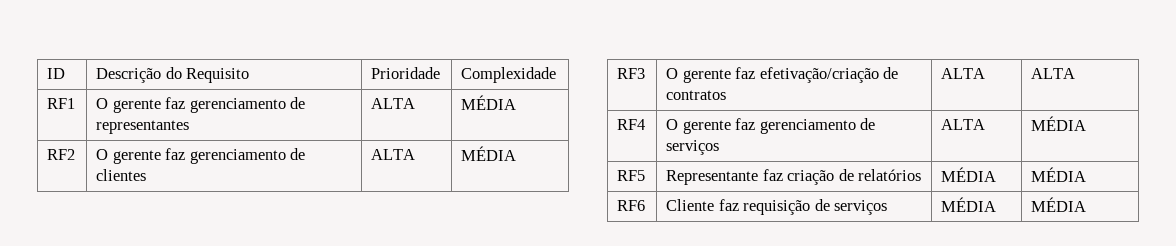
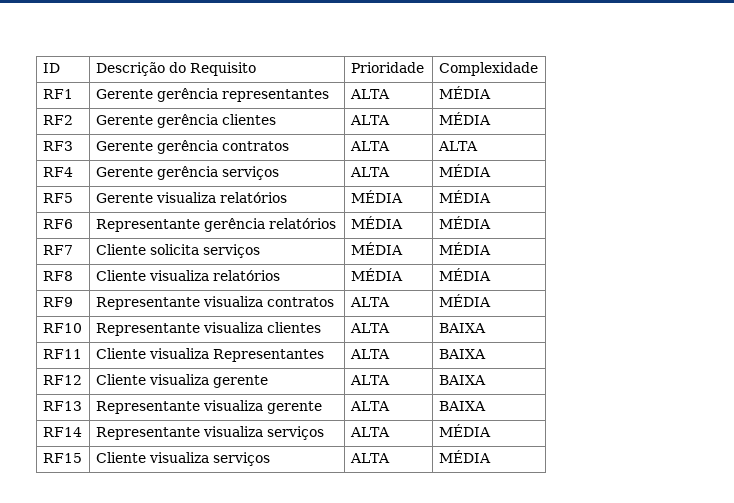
[96,97,306,113] O gerente faz gerenciamento de -> [95,88,218,102] Gerente gerência
[96,148,306,164] O gerente faz gerenciamento de -> [95,114,218,128] Gerente gerência
[666,67,899,83] O gerente faz efetivação/criação de -> [95,140,218,154] Gerente gerência
[666,118,876,134] O gerente faz gerenciamento de -> [95,166,218,180] Gerente gerência
[666,169,854,185] Representante faz criação de -> [95,192,216,203] Gerente visualiza
[666,199,888,215] [941,197,997,212] Cliente faz requisição de serviços | MÉDIA -> [95,218,336,232] [350,216,403,229] [438,216,491,229] [42,245,73,255] [95,244,260,258] [350,242,403,255] [438,242,491,255] [42,271,73,281] [95,270,280,281] [350,268,403,281] [438,268,491,281] [42,297,73,307] [95,296,334,310] [349,297,390,307] [438,294,491,307] [42,323,82,333] [95,322,321,336] [349,323,390,333] [438,323,486,333] [42,349,82,359] [95,348,324,362] [349,349,390,359] [438,349,486,359] [42,375,82,385] [95,374,268,388] [349,375,390,385] [438,375,486,385] [42,401,82,411] [95,400,322,414] [349,401,390,411] [438,401,486,411] [42,427,82,437] [95,426,324,440] [349,427,390,437] [438,424,491,437] [42,453,82,463] [95,452,270,466] [349,453,390,463] Representante gerência relatórios | MÉDIA | MÉDIA // RF7 | Cliente solicita serviços | MÉDIA | MÉDIA // RF8 | Cliente visualiza relatórios | MÉDIA | MÉDIA // RF9 | Representante visualiza contratos | ALTA | MÉDIA // RF10 | Representante visualiza clientes | ALTA | BAIXA // RF11 | Cliente visualiza Representantes | ALTA | BAIXA // RF12 | Cliente visualiza gerente | ALTA | BAIXA // RF13 | Representante visualiza gerente | ALTA | BAIXA // RF14 | Representante visualiza serviços | ALTA | MÉDIA // RF15 | Cliente visualiza serviços | ALTA

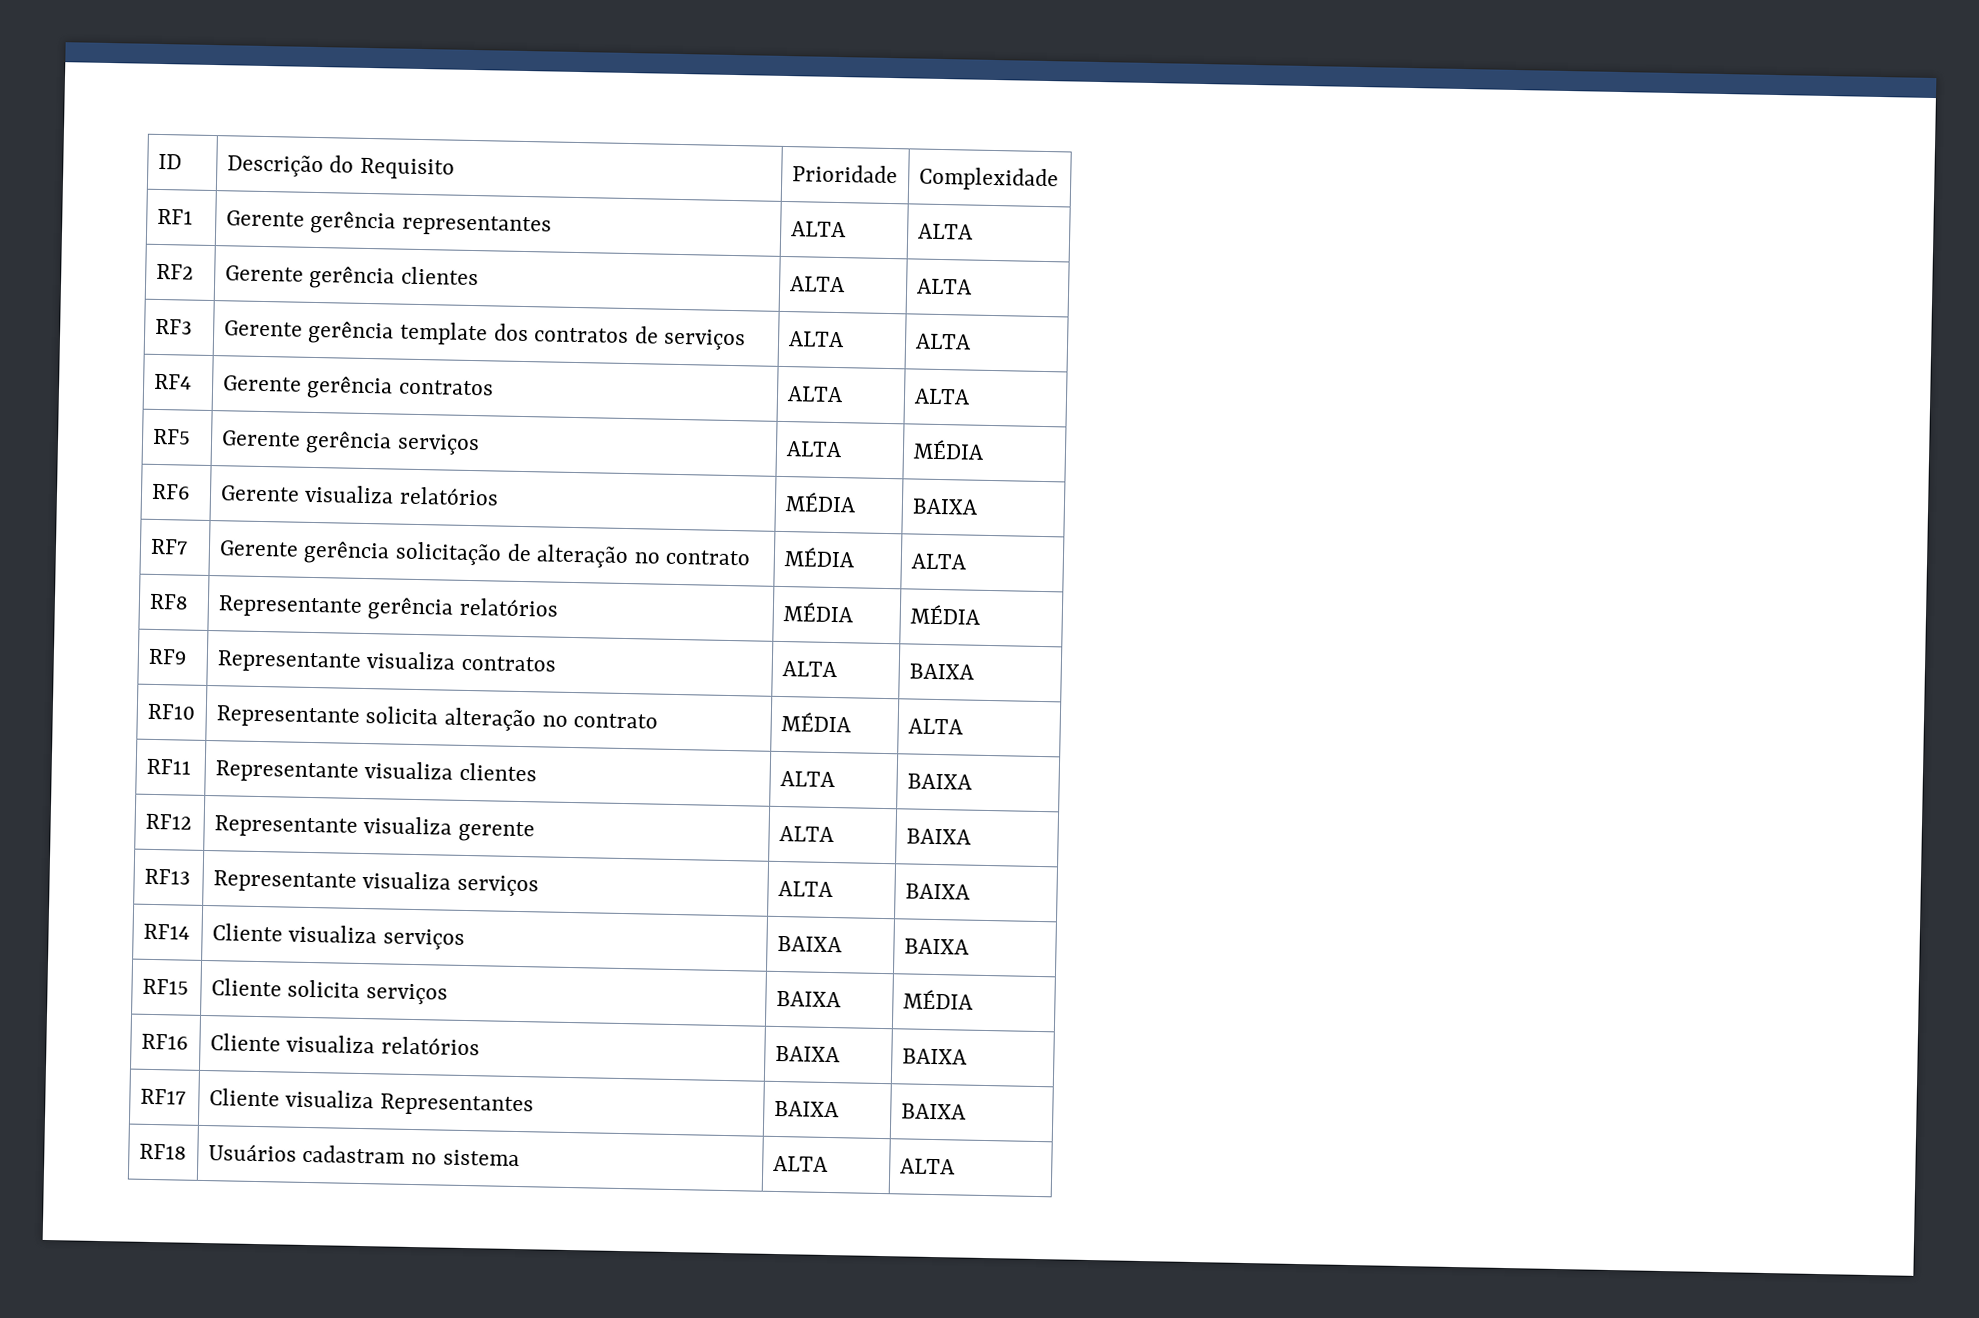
[438,86,491,99] MÉDIA -> [917,223,974,240] ALTA
[438,112,491,125] MÉDIA -> [916,278,973,295] ALTA
(73, 146) none -> [223,320,747,351] [787,331,845,348] [914,333,972,350] [153,373,192,390] | Gerente gerência template dos contratos de serviços | ALTA | ALTA // RF4
[42,167,73,177] RF4 -> [151,428,191,445] RF5
[42,193,73,203] RF5 -> [150,483,191,500] RF6
[438,190,491,203] [42,219,73,229] | MÉDIA // RF6 -> [911,498,979,515] [149,538,188,555] [218,540,752,569] [783,547,856,568] [910,553,968,570] [148,593,189,610] | BAIXA // RF7 | Gerente gerência solicitação de alteração no contrato | MÉDIA | ALTA // RF8
[42,245,73,255] [95,244,260,258] [350,242,403,255] [438,242,491,255] [42,271,73,281] [95,270,280,281] [350,268,403,281] [438,268,491,281] // RF7 | Cliente solicita serviços | MÉDIA | MÉDIA // RF8 | Cliente visualiza relatórios | MÉDIA | MÉDIA -> (982, 614) none
[438,294,491,307] MÉDIA -> [908,663,975,680] BAIXA
(82, 328) none -> [215,705,659,732] [780,712,852,733] [907,718,964,735] [145,758,191,775] | Representante solicita alteração no contrato | MÉDIA | ALTA // RF11
[42,349,82,359] [95,348,324,362] [349,349,390,359] [438,349,486,359] // RF11 | Cliente visualiza Representantes | ALTA | BAIXA -> (973, 781) none
[95,374,146,385] Cliente -> [213,815,358,838] Representante
[266,401,322,414] gerente -> [456,874,539,897] serviços
[95,426,324,440] [349,427,390,437] [438,424,491,437] Representante visualiza serviços | ALTA | MÉDIA -> [211,923,465,950] [776,935,843,953] [903,938,970,955] Cliente visualiza serviços | BAIXA | BAIXA
[148,452,270,466] [349,453,390,463] [438,450,491,463] visualiza serviços | ALTA | MÉDIA -> [287,979,448,1005] [775,990,842,1008] [902,989,974,1010] [140,1033,189,1050] [209,1033,480,1056] [774,1045,841,1063] [901,1048,968,1065] [139,1088,186,1105] [208,1088,534,1117] [773,1100,840,1118] [900,1103,967,1120] [138,1143,187,1160] [207,1143,520,1167] [772,1155,829,1172] [899,1158,956,1175] solicita serviços | BAIXA | MÉDIA // RF16 | Cliente visualiza relatórios | BAIXA | BAIXA // RF17 | Cliente visualiza Representantes | BAIXA | BAIXA // RF18 | Usuários cadastram no sistema | ALTA | ALTA

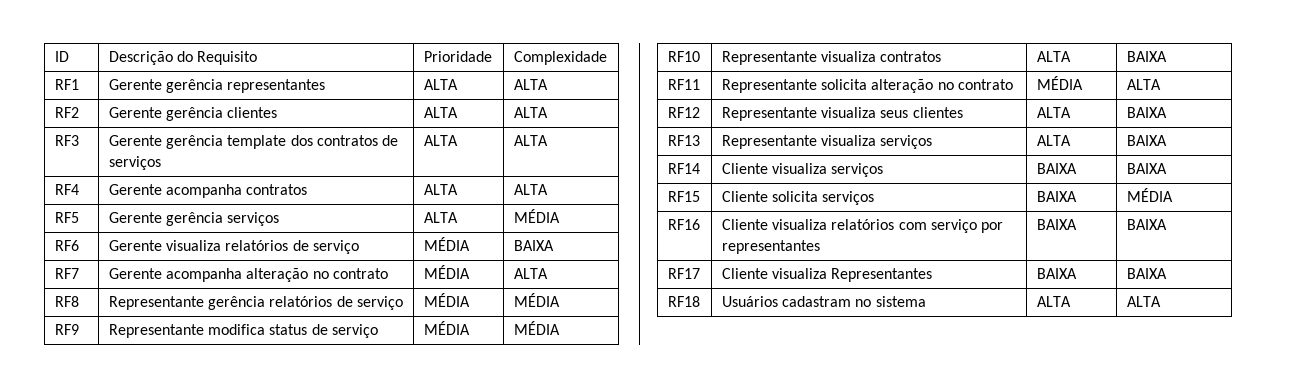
[306,375,394,400] gerência -> [165,184,242,198] acompanha
(499, 496) none -> [292,240,359,254] de serviço
[303,540,532,566] gerência solicitação de -> [165,268,242,282] acompanha
(559, 607) none -> [336,296,403,310] de serviço
(188, 656) none -> [108,324,378,338] [423,321,470,335] [513,321,560,335] [667,51,700,62] | Representante modifica status de serviço | MÉDIA | MÉDIA // RF10
[146,703,195,720] RF10 -> [667,79,700,90] RF11
[145,758,191,775] [214,760,537,783] [779,770,836,788] [906,773,973,790] // RF11 | Representante visualiza clientes | ALTA | BAIXA -> (1161, 84) none
[457,820,535,843] gerente -> [880,107,963,118] seus clientes
(480, 1046) none -> [898,219,1004,233] [721,240,820,254] com serviço por representantes

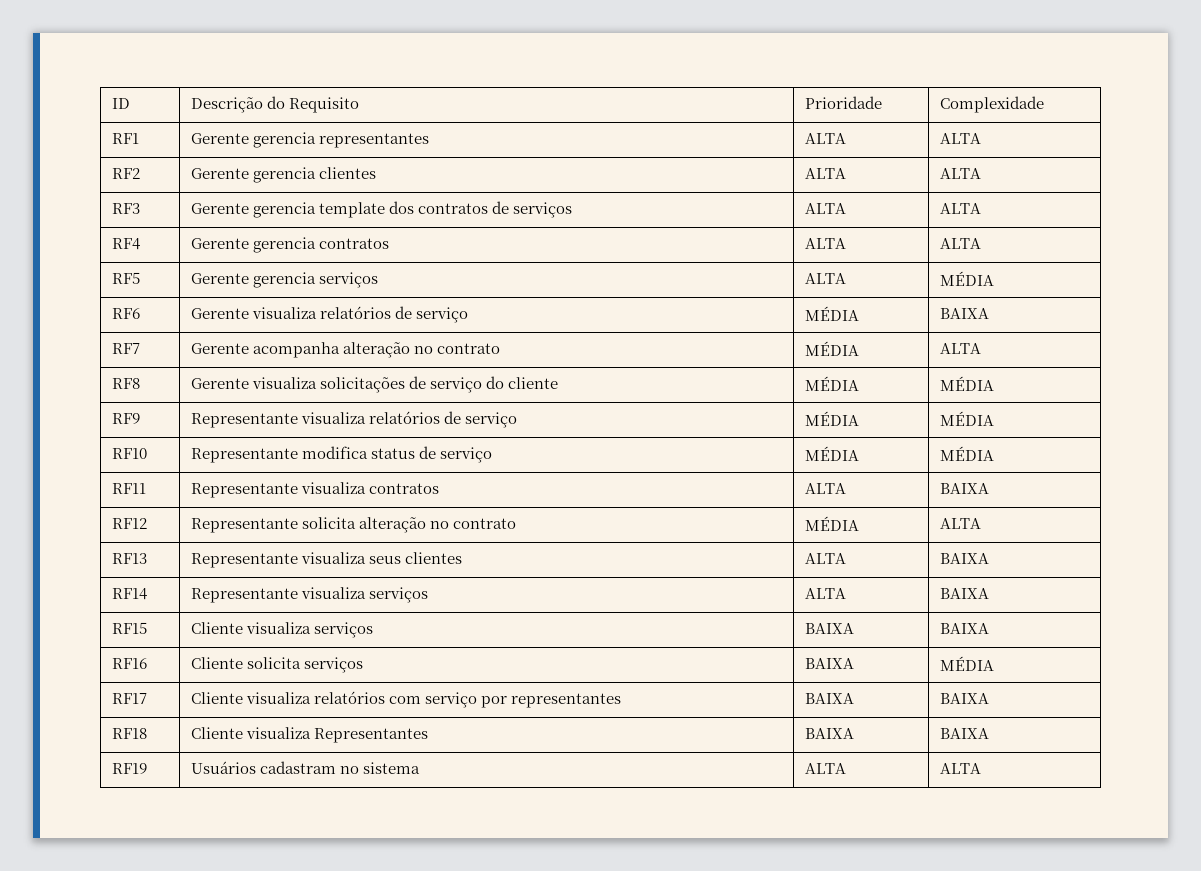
[165,79,223,93] gerência -> [252,132,316,148] gerencia
[165,107,223,121] gerência -> [252,167,316,183] gerencia
[165,135,223,149] gerência -> [252,202,316,218] gerencia
[165,184,242,198] acompanha -> [252,237,316,253] gerencia
[165,212,223,226] gerência -> [252,272,316,288] gerencia
[108,296,265,310] | Representante gerência -> [190,376,559,393] [804,376,859,391] [939,376,994,391] [111,413,140,424] [190,412,366,428] | Gerente visualiza solicitações de serviço do cliente | MÉDIA | MÉDIA // RF9 | Representante visualiza
[54,324,79,335] RF9 -> [111,448,147,459] RF10
[667,51,700,62] RF10 -> [111,483,146,494] RF11
[667,79,700,90] RF11 -> [111,518,147,529] RF12
[667,107,700,118] RF12 -> [111,553,147,564] RF13
[667,135,700,146] RF13 -> [111,588,147,600] RF14
[667,163,700,174] RF14 -> [111,622,147,634] RF15
[667,191,700,202] RF15 -> [111,658,147,669] RF16
[667,219,700,230] RF16 -> [111,693,147,704] RF17
[667,268,700,279] RF17 -> [111,728,147,739] RF18
[667,296,700,307] RF18 -> [111,763,147,774] RF19

